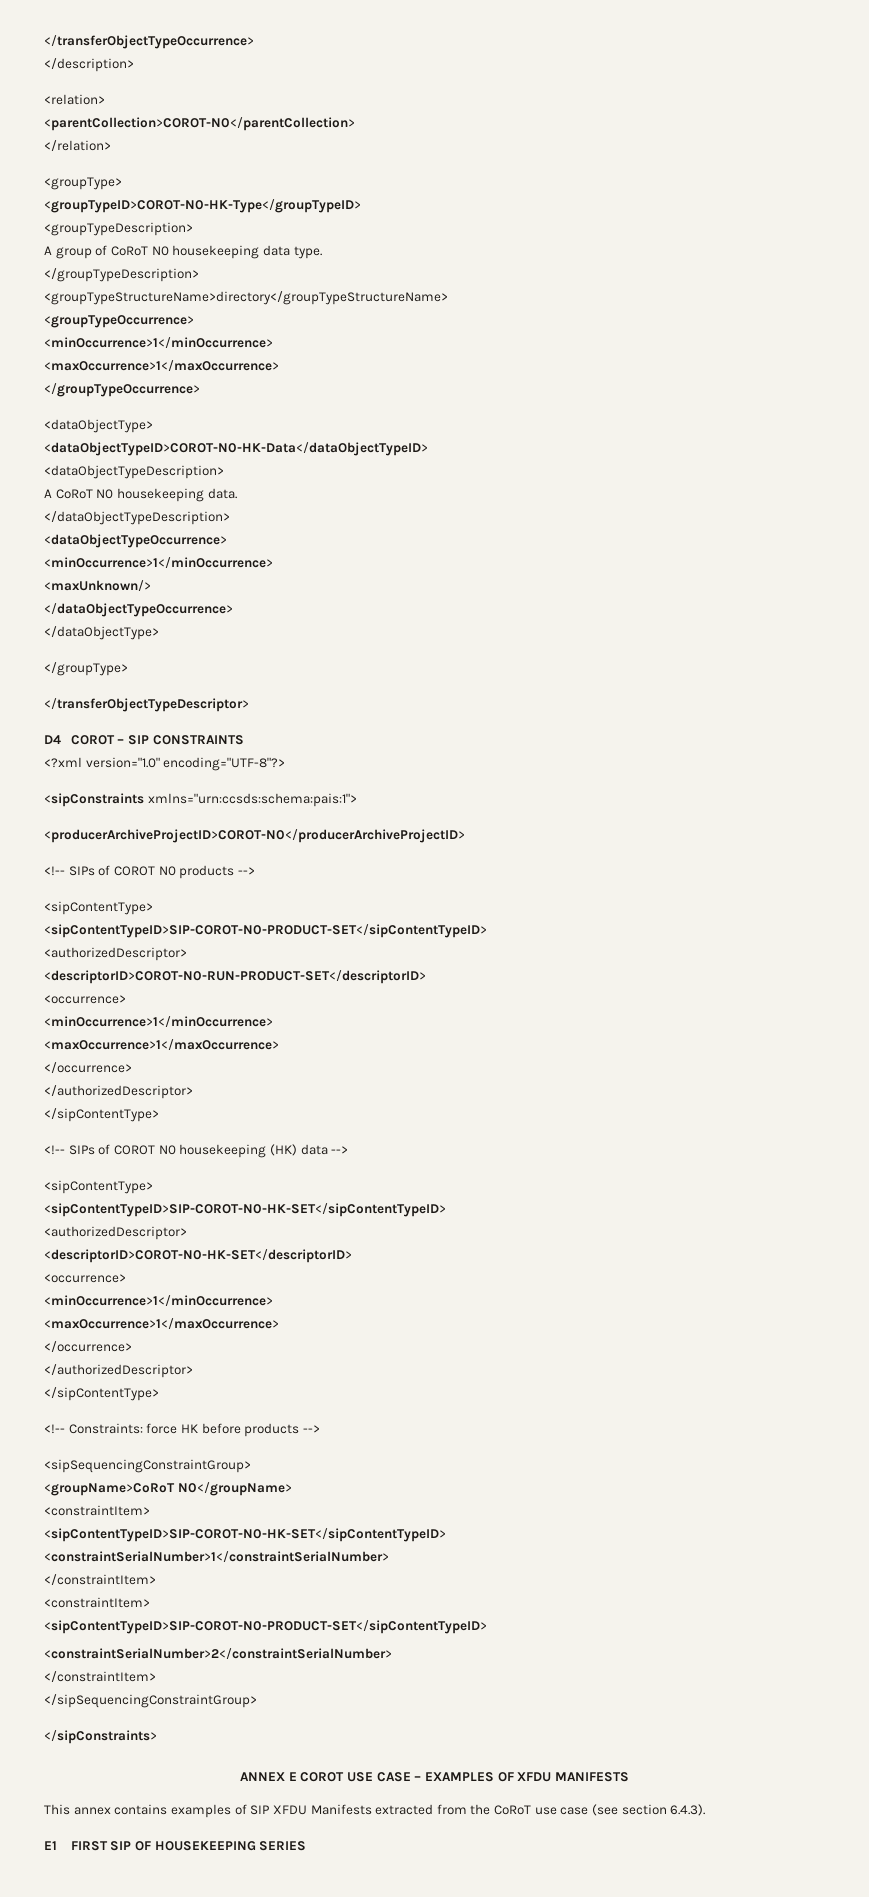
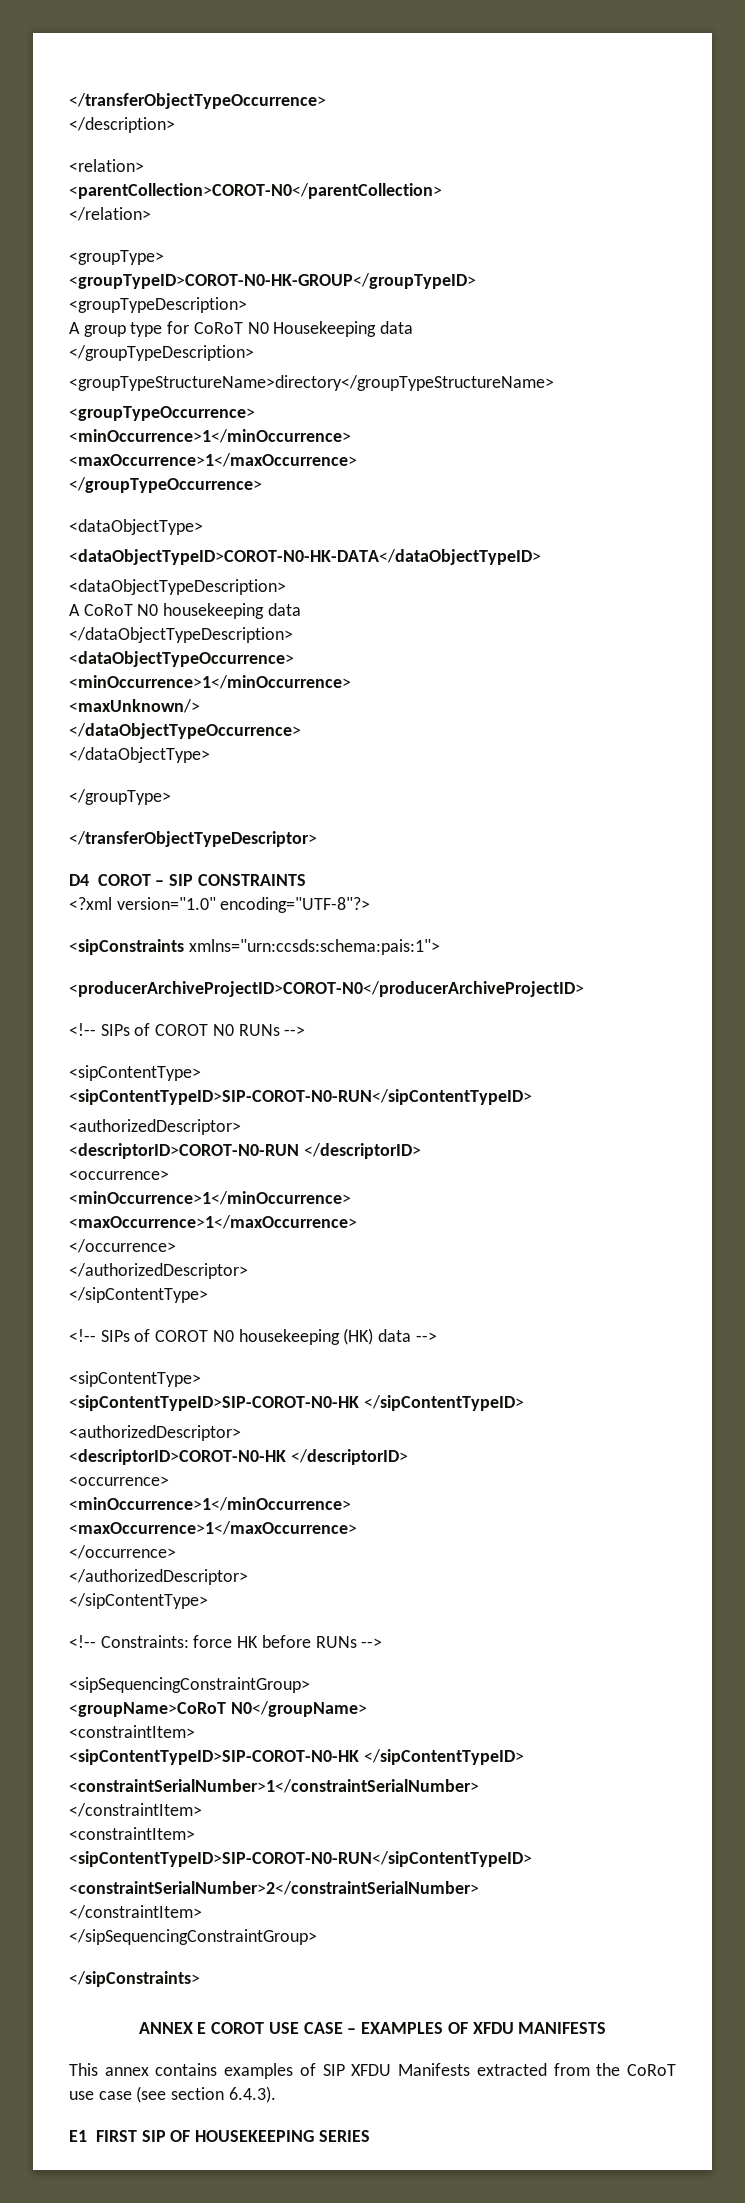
[44,199,361,213] <groupTypeID>COROT-N0-HK-Type</groupTypeID> -> [69,273,476,289] <groupTypeID>COROT-N0-HK-GROUP</groupTypeID>
[95,245,322,259] of CoRoT N0 housekeeping data type. -> [130,321,414,337] type for CoRoT N0 Housekeeping data
[44,442,428,456] <dataObjectTypeID>COROT-N0-HK-Data</dataObjectTypeID> -> [69,549,541,565] <dataObjectTypeID>COROT-N0-HK-DATA</dataObjectTypeID>
[207,488,237,499] data. -> [267,603,301,616] data
[179,865,255,879] [44,901,153,915] [44,924,487,938] [44,947,187,961] [44,970,426,984] products --> // <sipContentType> // <sipContentTypeID>SIP-COROT-N0-PRODUCT-SET</sipContentTypeID> // <authorizedDescriptor> // <descriptorID>COROT-N0-RUN-PRODUCT-SET</descriptorID> -> [238,1024,306,1036] [69,1065,201,1081] [69,1089,532,1105] [69,1119,241,1135] [69,1143,421,1159] RUNs --> // <sipContentType> // <sipContentTypeID>SIP-COROT-N0-RUN</sipContentTypeID> // <authorizedDescriptor> // <descriptorID>COROT-N0-RUN </descriptorID>
[44,1203,446,1217] [44,1226,187,1240] [44,1249,352,1263] <sipContentTypeID>SIP-COROT-N0-HK-SET</sipContentTypeID> // <authorizedDescriptor> // <descriptorID>COROT-N0-HK-SET</descriptorID> -> [69,1395,524,1411] [69,1425,241,1441] [69,1449,408,1465] <sipContentTypeID>SIP-COROT-N0-HK </sipContentTypeID> // <authorizedDescriptor> // <descriptorID>COROT-N0-HK </descriptorID>
[244,1423,300,1437] products -> [315,1636,357,1648] RUNs
[44,1528,446,1542] <sipContentTypeID>SIP-COROT-N0-HK-SET</sipContentTypeID> -> [69,1749,524,1765] <sipContentTypeID>SIP-COROT-N0-HK </sipContentTypeID>
[44,1620,487,1634] <sipContentTypeID>SIP-COROT-N0-PRODUCT-SET</sipContentTypeID> -> [69,1851,532,1867] <sipContentTypeID>SIP-COROT-N0-RUN</sipContentTypeID>

